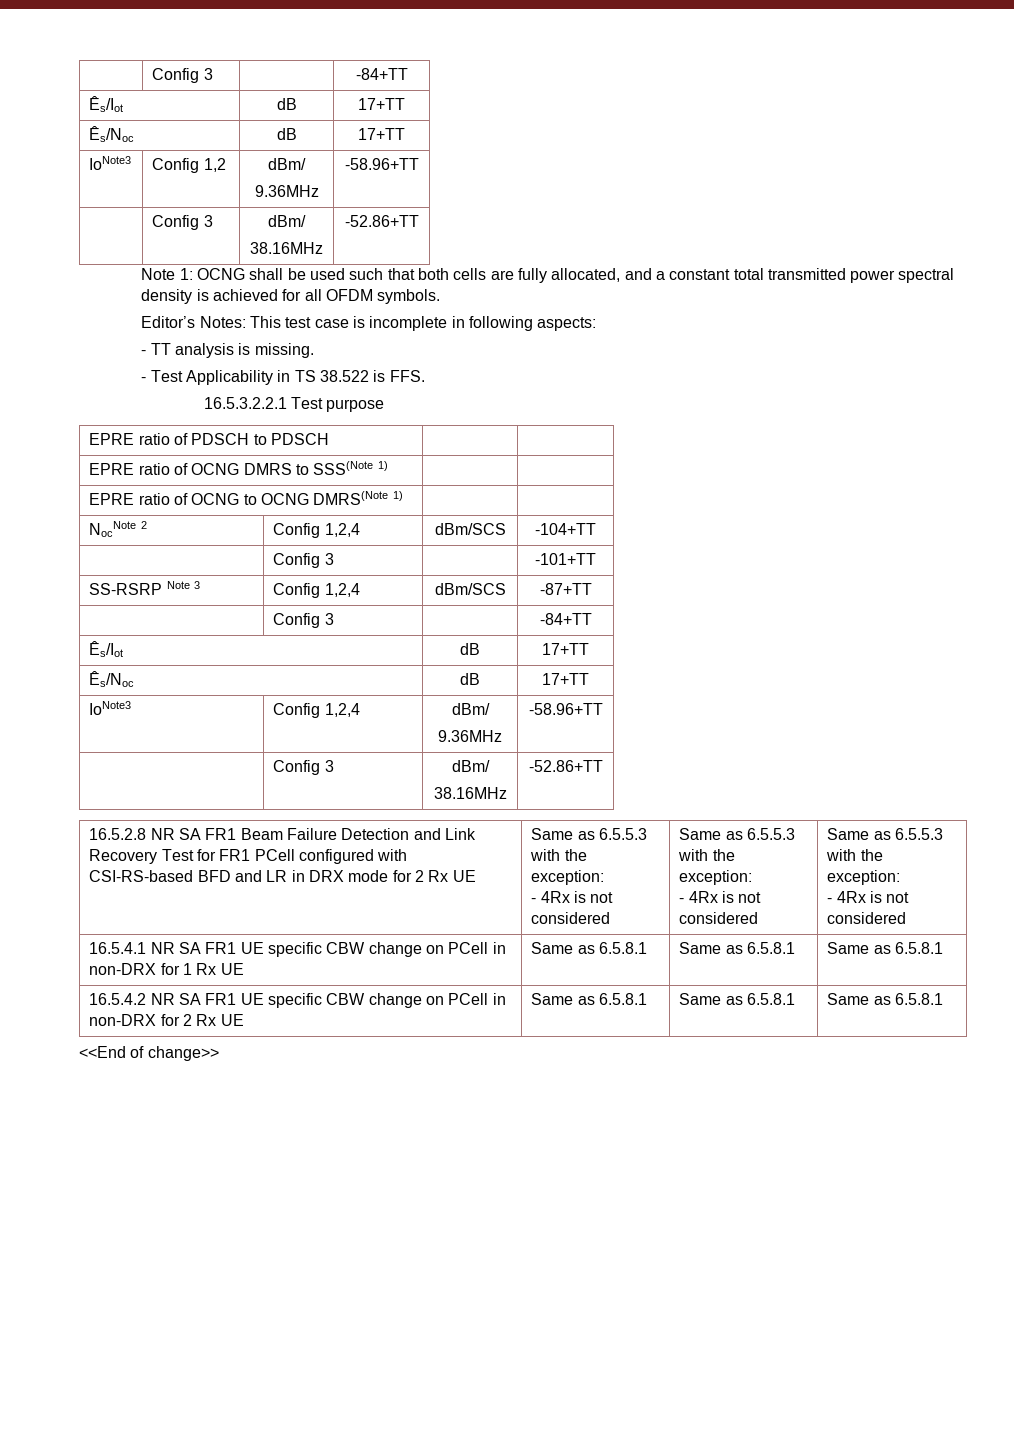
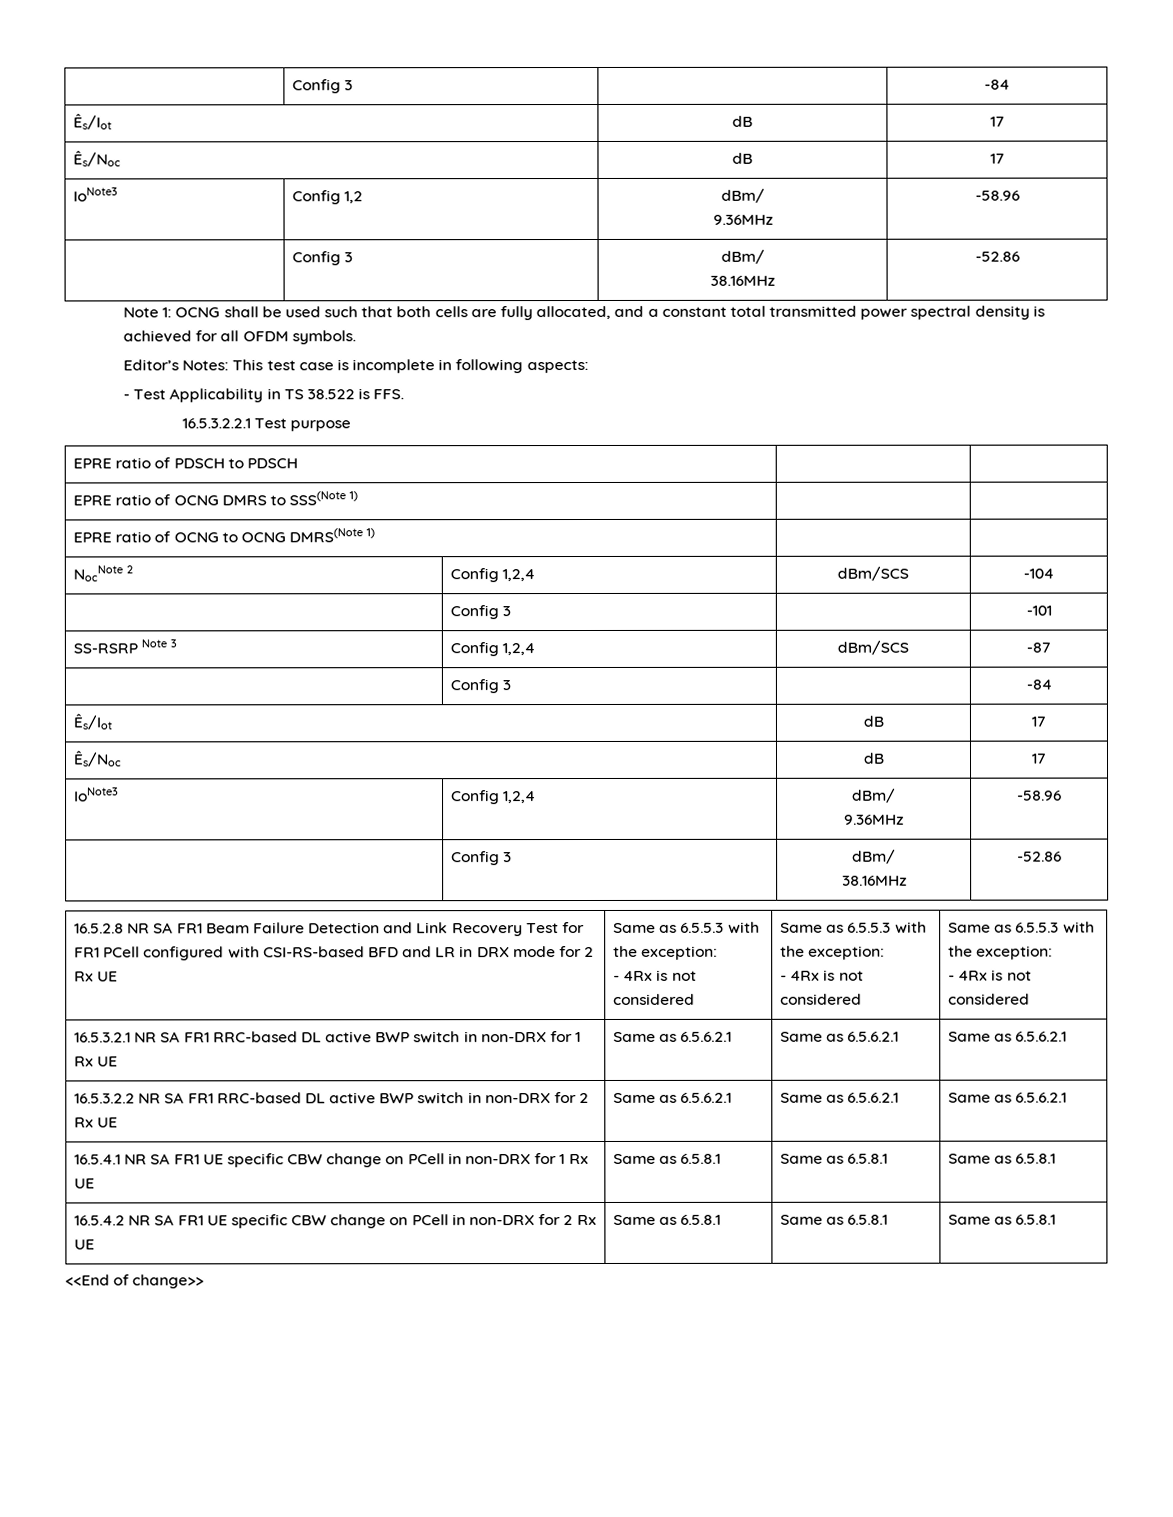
[152,68,213,83] [355,68,408,80] [89,96,124,112] [276,98,297,110] [358,98,405,110] [89,126,135,142] [276,128,297,140] [358,128,405,140] | Config 3 | | -84+TT // Ês/Iot | dB | 17+TT // Ês/Noc | dB | 17+TT -> [291,79,354,94] [984,79,1011,90] [72,113,112,130] [732,115,754,127] [989,116,1005,127] [72,150,121,167] [732,152,754,164] [989,153,1005,164] | Config 3 | | -84 // Ês/Iot | dB | 17 // Ês/Noc | dB | 17
[344,158,419,170] [152,215,213,230] [268,215,306,227] [250,242,323,254] [344,215,419,227] -58.96+TT // | Config 3 | dBm/ // 38.16MHz | -52.86+TT -> [974,190,1020,201] [291,251,354,266] [720,249,765,264] [710,275,776,286] [974,251,1020,262] -58.96 // | Config 3 | dBm/ // 38.16MHz | -52.86
[141,343,314,358] // - TT analysis is missing. -> (589, 366) none
[535,523,596,535] [273,553,334,568] [535,553,596,565] -104+TT // | Config 3 | | -101+TT -> [1023,568,1054,579] [449,605,512,620] [1025,605,1052,616] -104 // | Config 3 | | -101
[539,583,592,595] [273,613,334,628] [539,613,592,625] [89,641,124,657] [460,643,480,655] [542,643,589,655] [89,671,135,687] [460,673,480,685] [542,673,589,685] -87+TT // | Config 3 | | -84+TT // Ês/Iot | dB | 17+TT // Ês/Noc | dB | 17+TT -> [1026,642,1051,653] [449,679,512,694] [1025,679,1052,690] [72,713,112,730] [862,715,884,727] [1031,716,1046,727] [72,750,122,767] [862,752,885,764] [1031,753,1047,764] -87 // | Config 3 | | -84 // Ês/Iot | dB | 17 // Ês/Noc | dB | 17
[528,703,603,715] [273,760,334,775] [451,760,490,772] [433,787,507,799] [528,760,603,772] -58.96+TT // | Config 3 | dBm/ // 38.16MHz | -52.86+TT -> [1017,790,1062,801] [450,851,513,866] [852,849,897,864] [841,875,907,886] [1017,851,1062,862] -58.96 // | Config 3 | dBm/ // 38.16MHz | -52.86
(907, 918) none -> [73,1031,582,1044] [73,1056,119,1067] [612,1031,733,1042] [779,1031,900,1042] [947,1031,1068,1042] [73,1092,590,1105] [73,1117,119,1128] [612,1092,733,1103] [779,1092,900,1103] [947,1092,1068,1103] // 16.5.3.2.1 NR SA FR1 RRC-based DL active BWP switch in non-DRX for 1 Rx UE | Same as 6.5.6.2.1 | Same as 6.5.6.2.1 | Same as 6.5.6.2.1 // 16.5.3.2.2 NR SA FR1 RRC-based DL active BWP switch in non-DRX for 2 Rx UE | Same as 6.5.6.2.1 | Same as 6.5.6.2.1 | Same as 6.5.6.2.1

